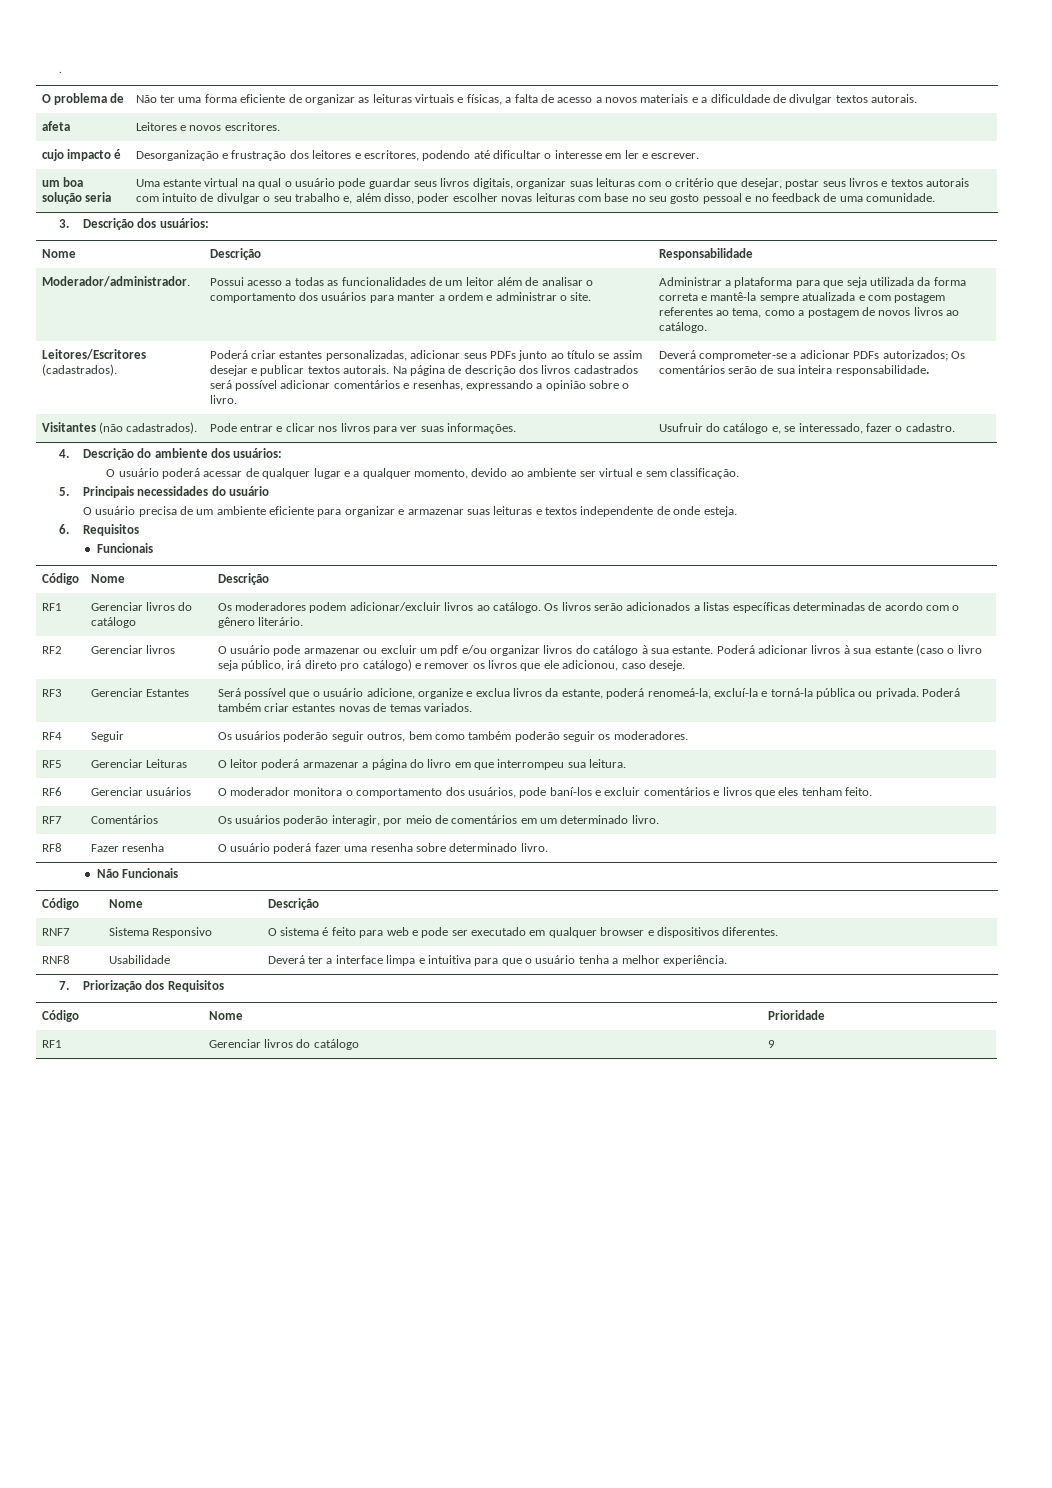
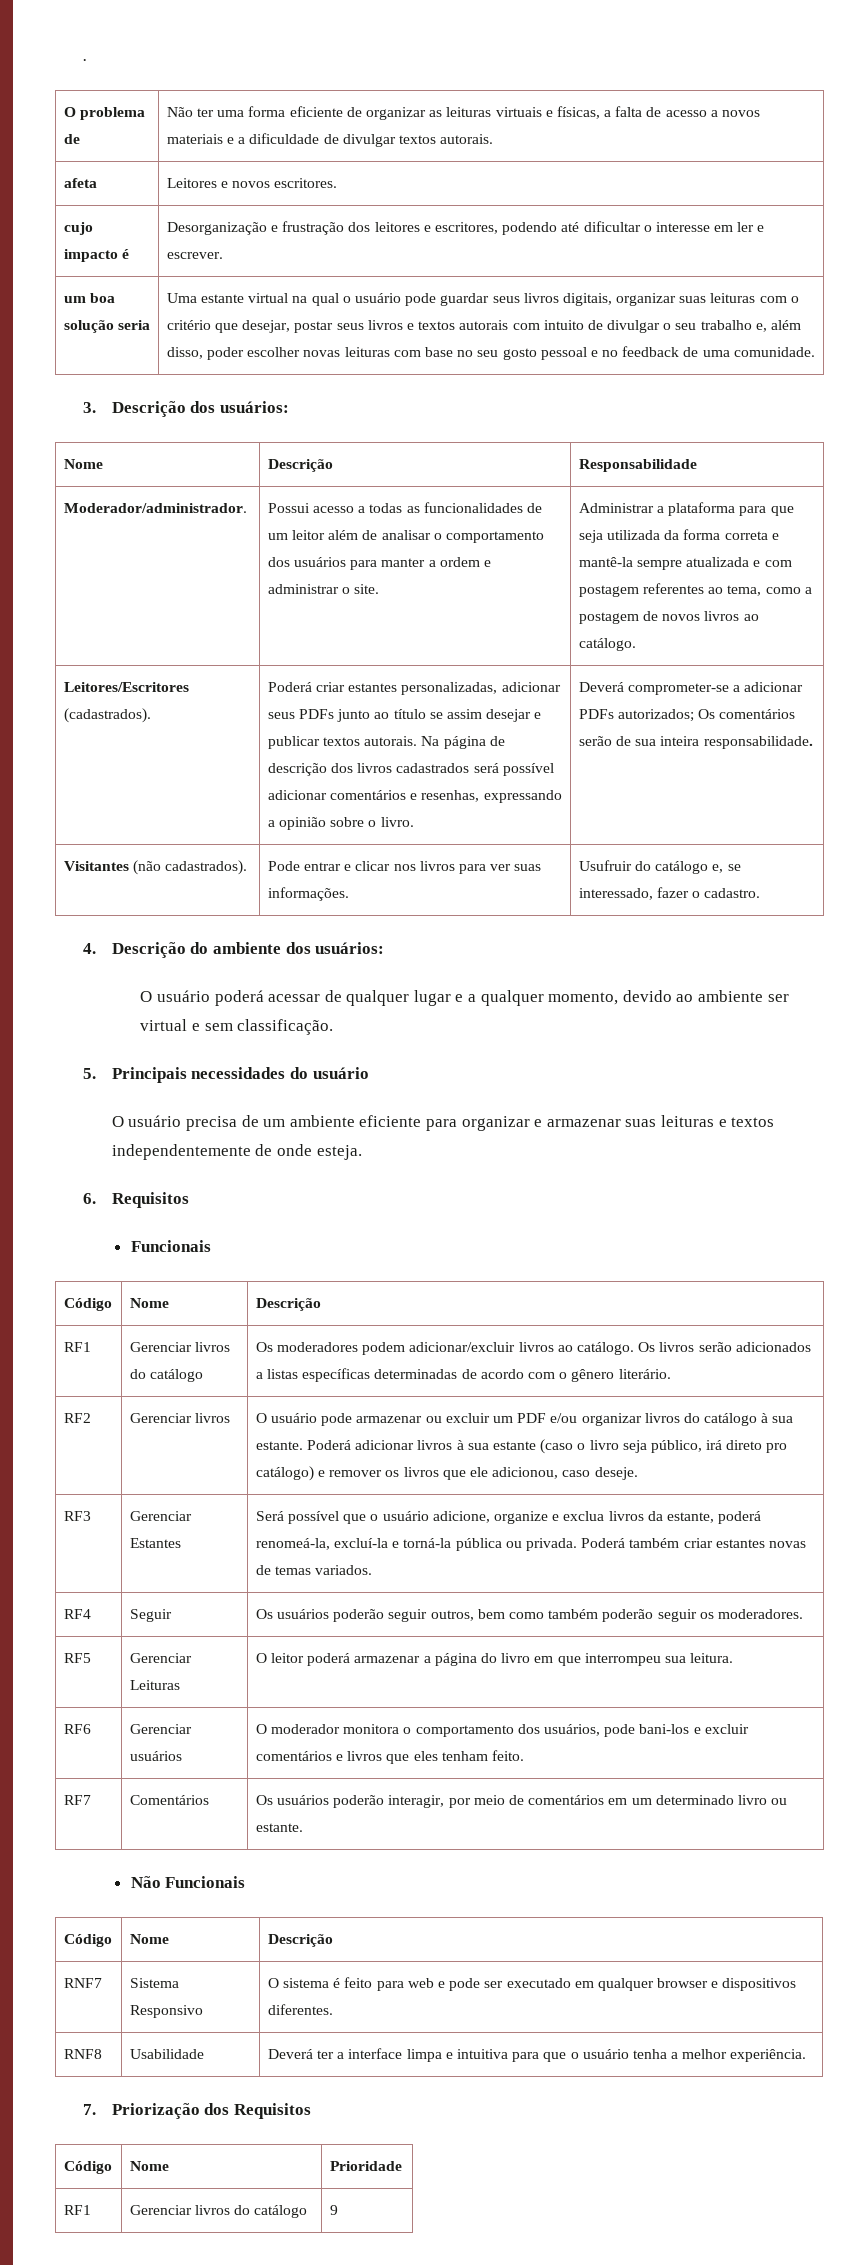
[580,506,654,517] independente -> [111,1144,251,1160] independentemente
[440,645,459,656] pdf -> [517,1413,547,1423] PDF
[549,787,592,796] baní-los -> [639,1724,690,1734] bani-los
[631,815,659,824] [41,843,62,852] [90,843,165,852] [217,843,548,854] livro. // RF8 | Fazer resenha | O usuário poderá fazer uma resenha sobre determinado livro. -> [737,1795,788,1805] [255,1823,303,1832] livro ou estante.

